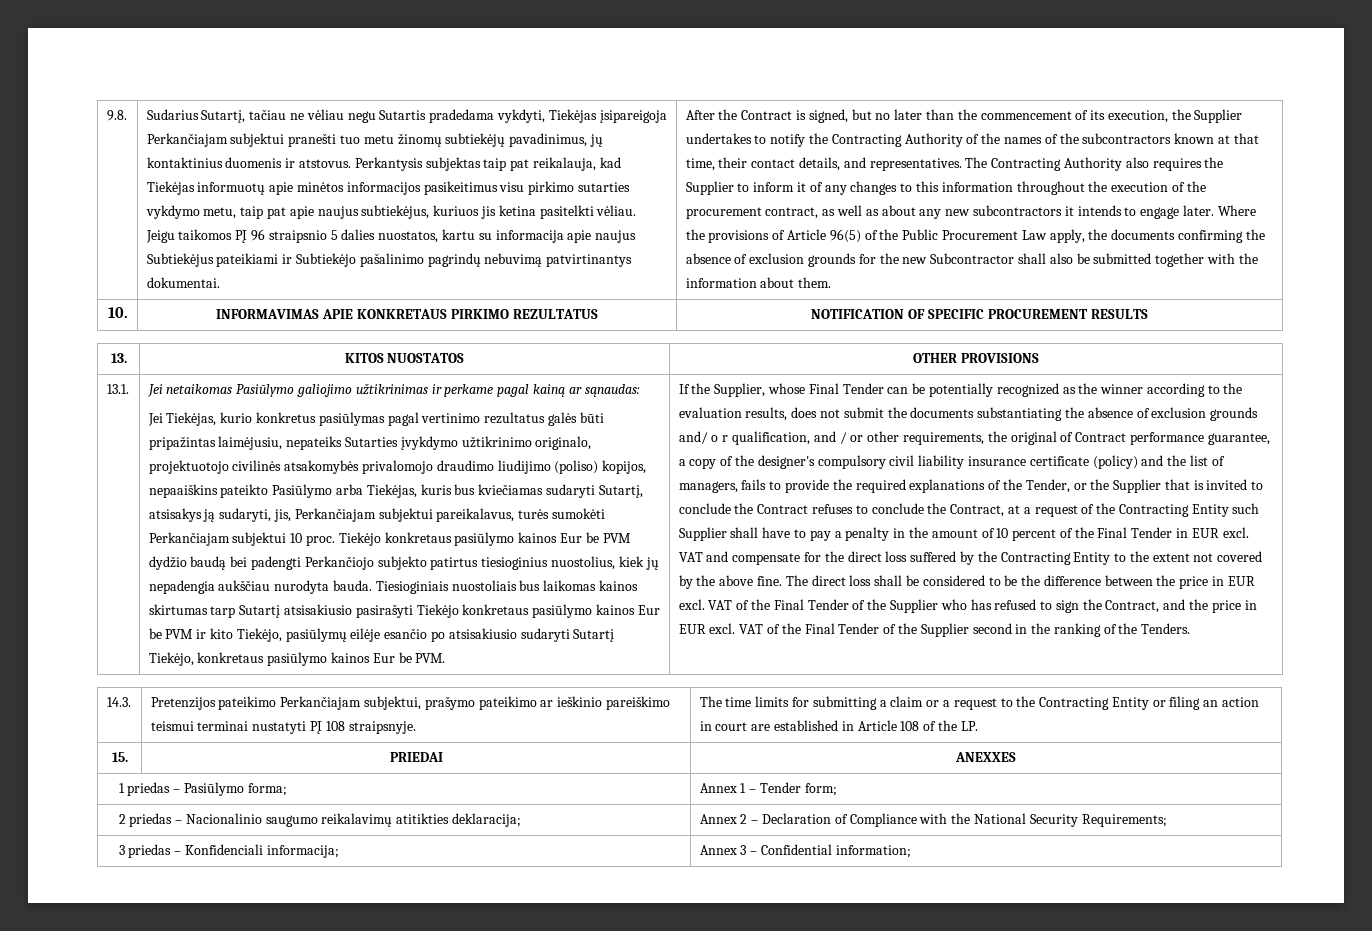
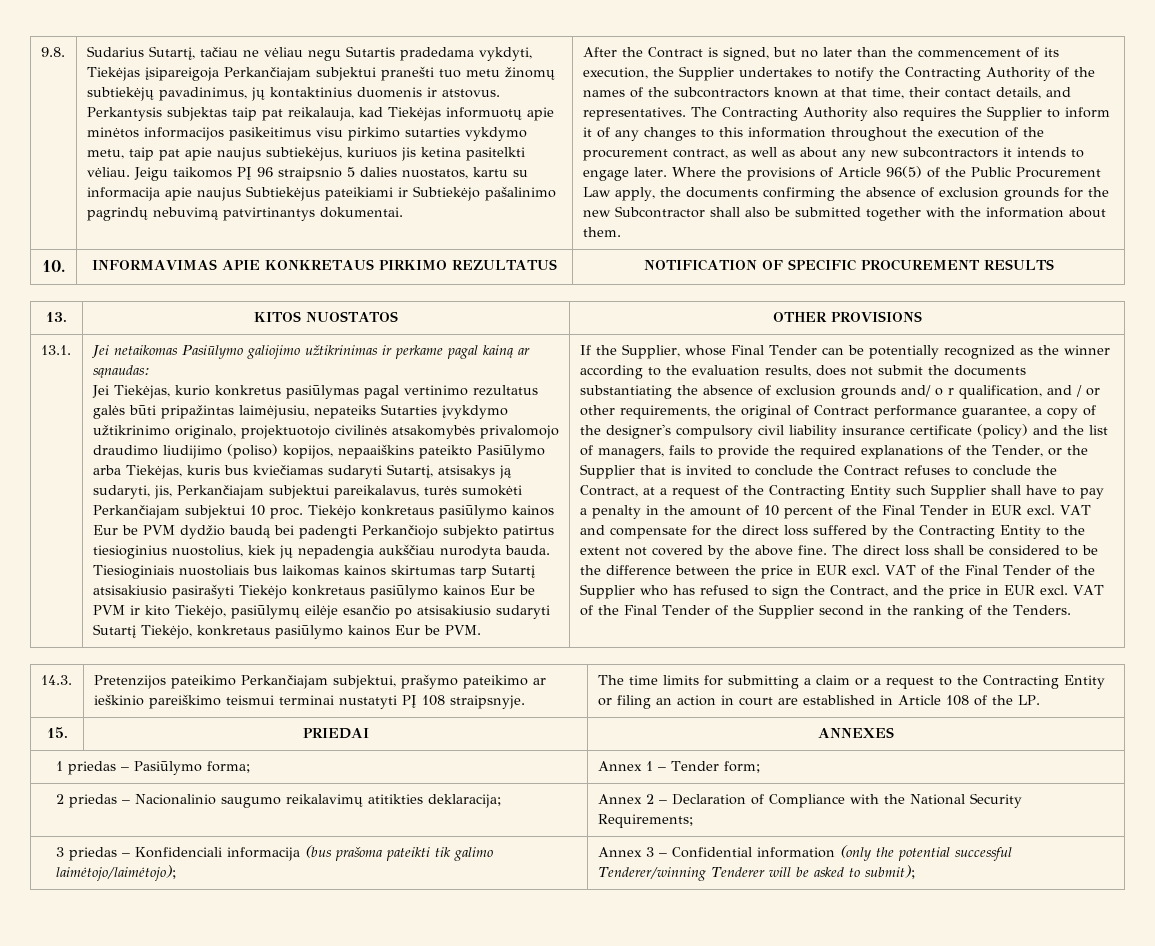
[955,752,1016,762] ANEXXES -> [818,727,894,738] ANNEXES
[266,845,339,858] [699,844,911,858] informacija; | Annex 3 – Confidential information; -> [226,845,493,861] [55,865,176,881] [597,845,1012,861] [597,865,915,881] informacija (bus prašoma pateikti tik galimo laimėtojo/laimėtojo); | Annex 3 – Confidential information (only the potential successful Tenderer/winning Tenderer will be asked to submit);

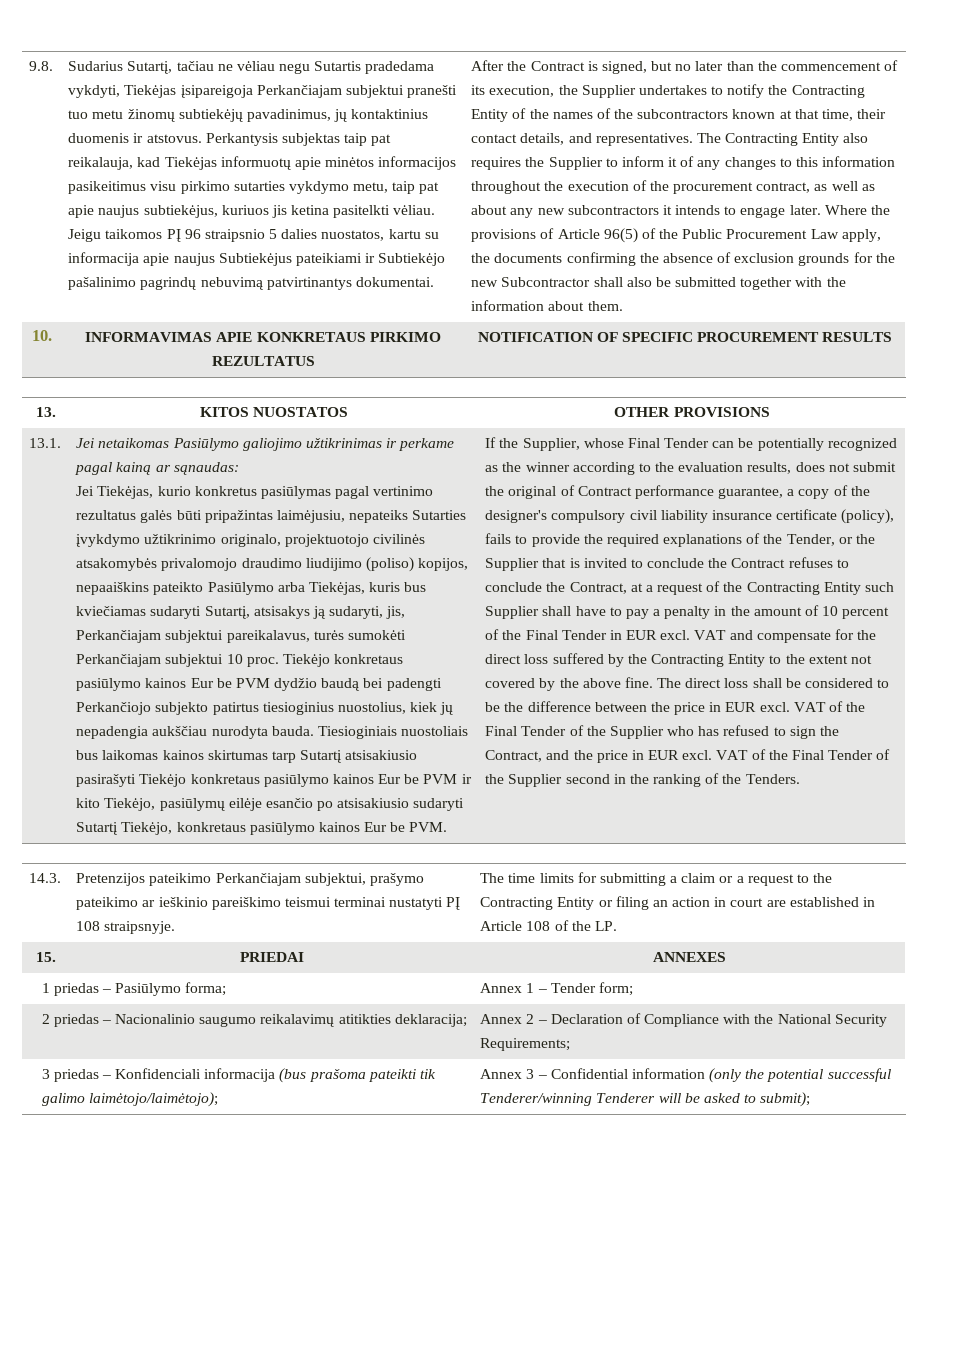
[985,67,1051,81] Authority -> [471,109,509,122] Entity
[802,107,868,121] Authority -> [802,133,840,146] Entity
[953,365,1026,376] [579,385,1100,399] [579,405,736,419] documents substantiating the absence of exclusion grounds and/ o r qualification, and / or other requirements, the -> (505, 491) none
[976,424,1108,439] [579,445,664,459] (policy) and the list of managers, -> [841,509,895,524] (policy),

